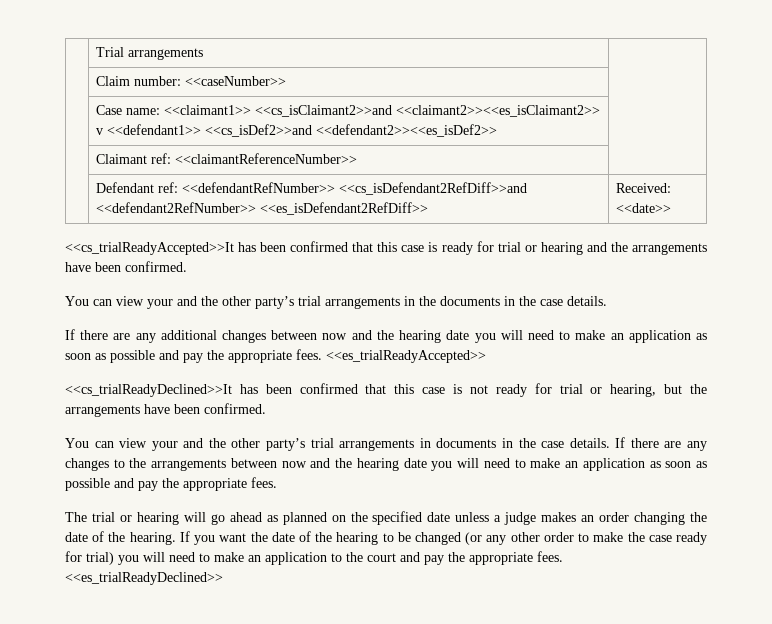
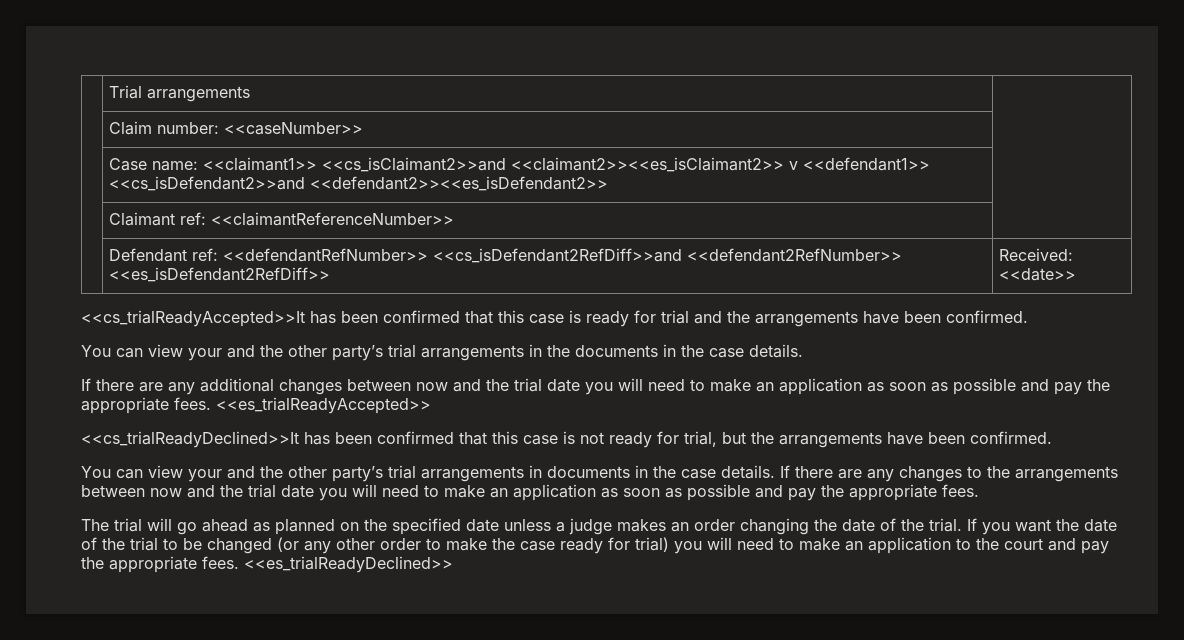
[205,124,498,137] <<cs_isDef2>>and <<defendant2>><<es_isDef2>> -> [108,176,608,191] <<cs_isDefendant2>>and <<defendant2>><<es_isDefendant2>>
[524,242,583,255] or hearing -> (689, 317) none
[399,330,442,343] hearing -> [514,378,542,392] trial
[559,384,657,397] trial or hearing, -> [684,431,717,447] trial,
[356,458,399,471] hearing -> [248,484,276,498] trial
[119,512,179,525] or hearing -> (142, 525) none
[129,532,176,545] hearing. -> [929,518,962,532] trial.
[336,532,379,545] hearing -> [130,537,158,551] trial

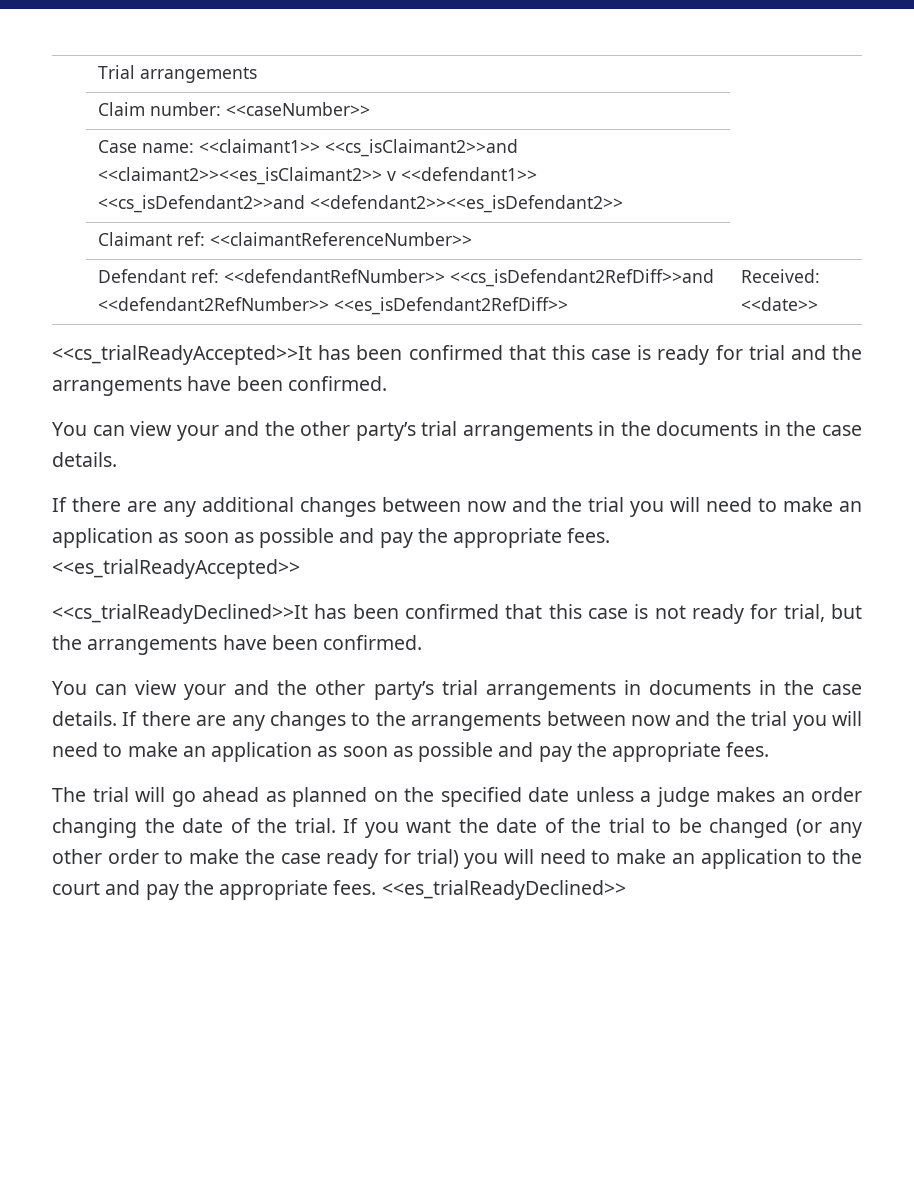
[547,379,580,392] date -> (625, 504) none
[281,485,314,498] date -> (788, 718) none

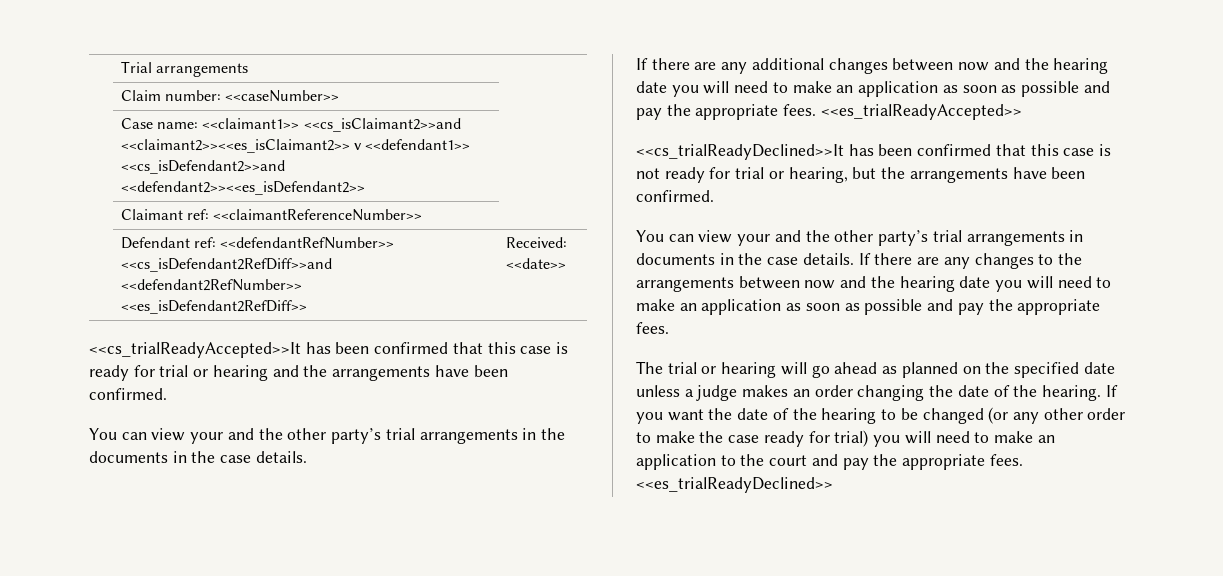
(785, 352) none -> [193,365,268,381] or hearing
[588,497,625,512] trial -> [1053,58,1109,74] [636,81,667,93] hearing date
[783,604,825,622] trial, -> [735,167,848,183] trial or hearing,
[751,711,788,726] trial -> [899,276,991,292] hearing date
(129, 794) none -> [701,362,777,378] or hearing
[294,818,336,833] trial. -> [1041,385,1101,401] hearing.
[608,818,645,833] trial -> [821,408,877,424] hearing

